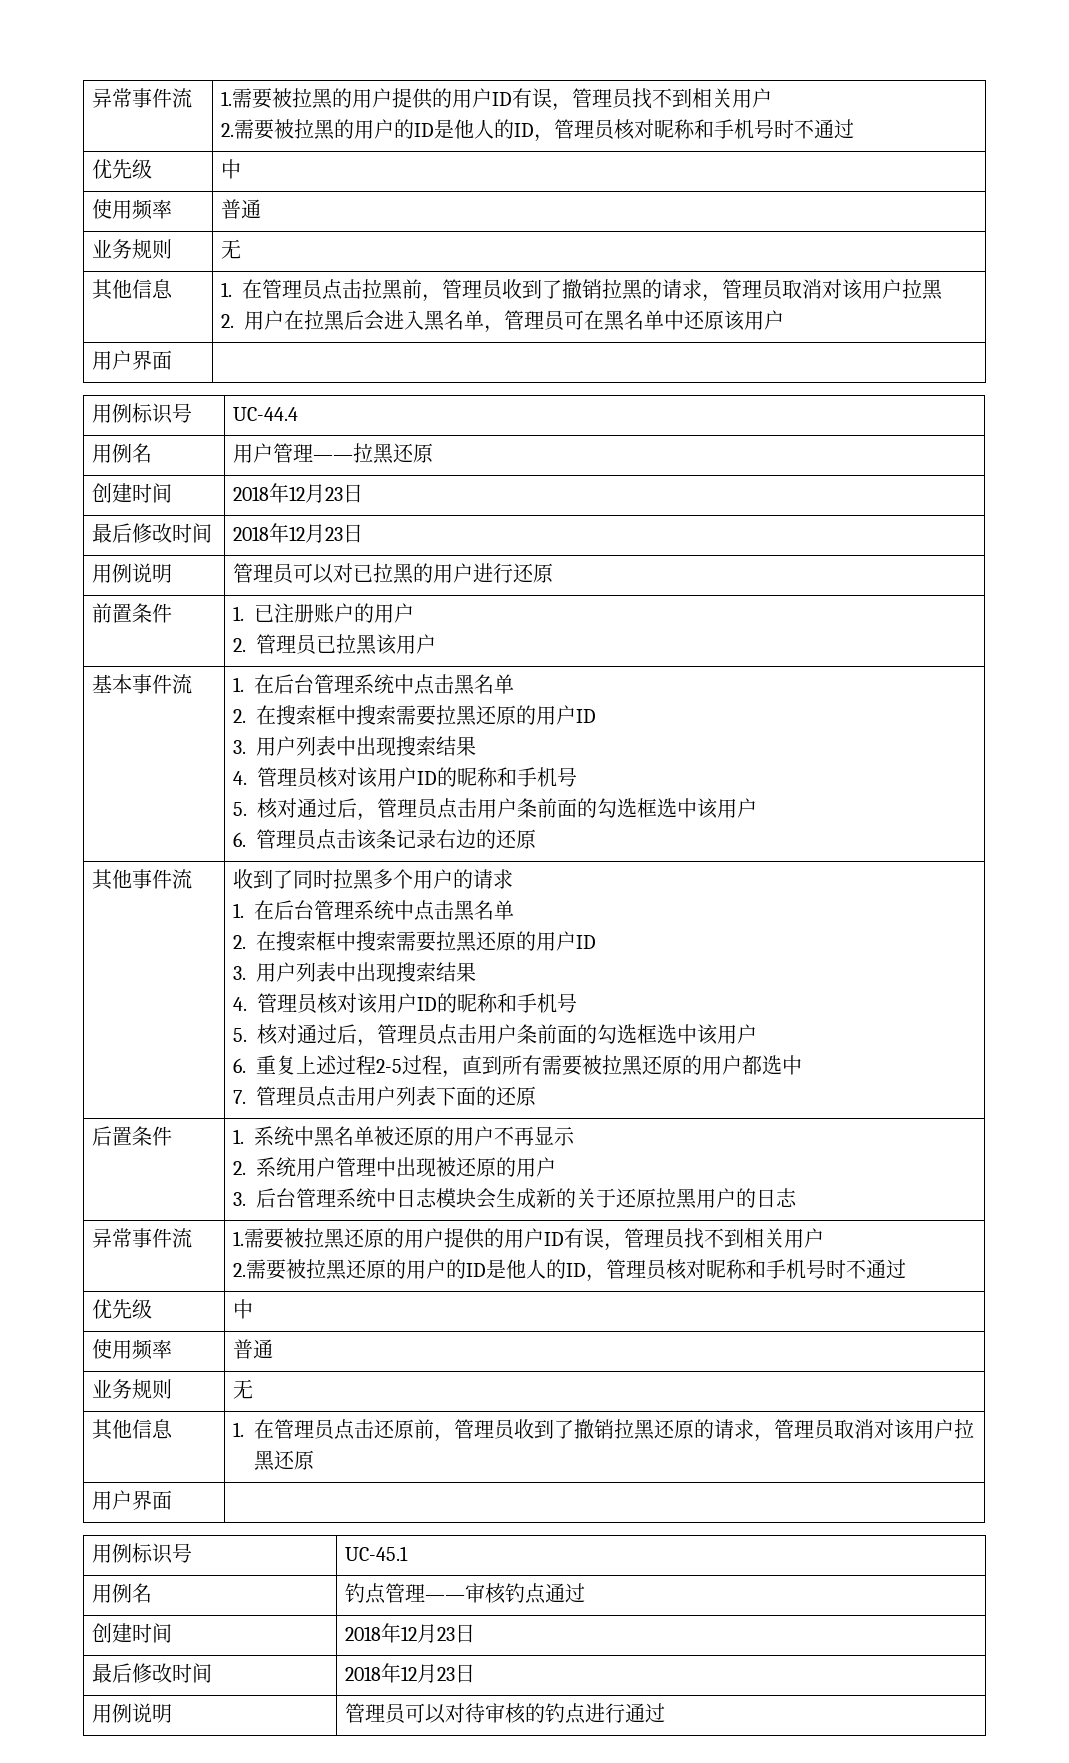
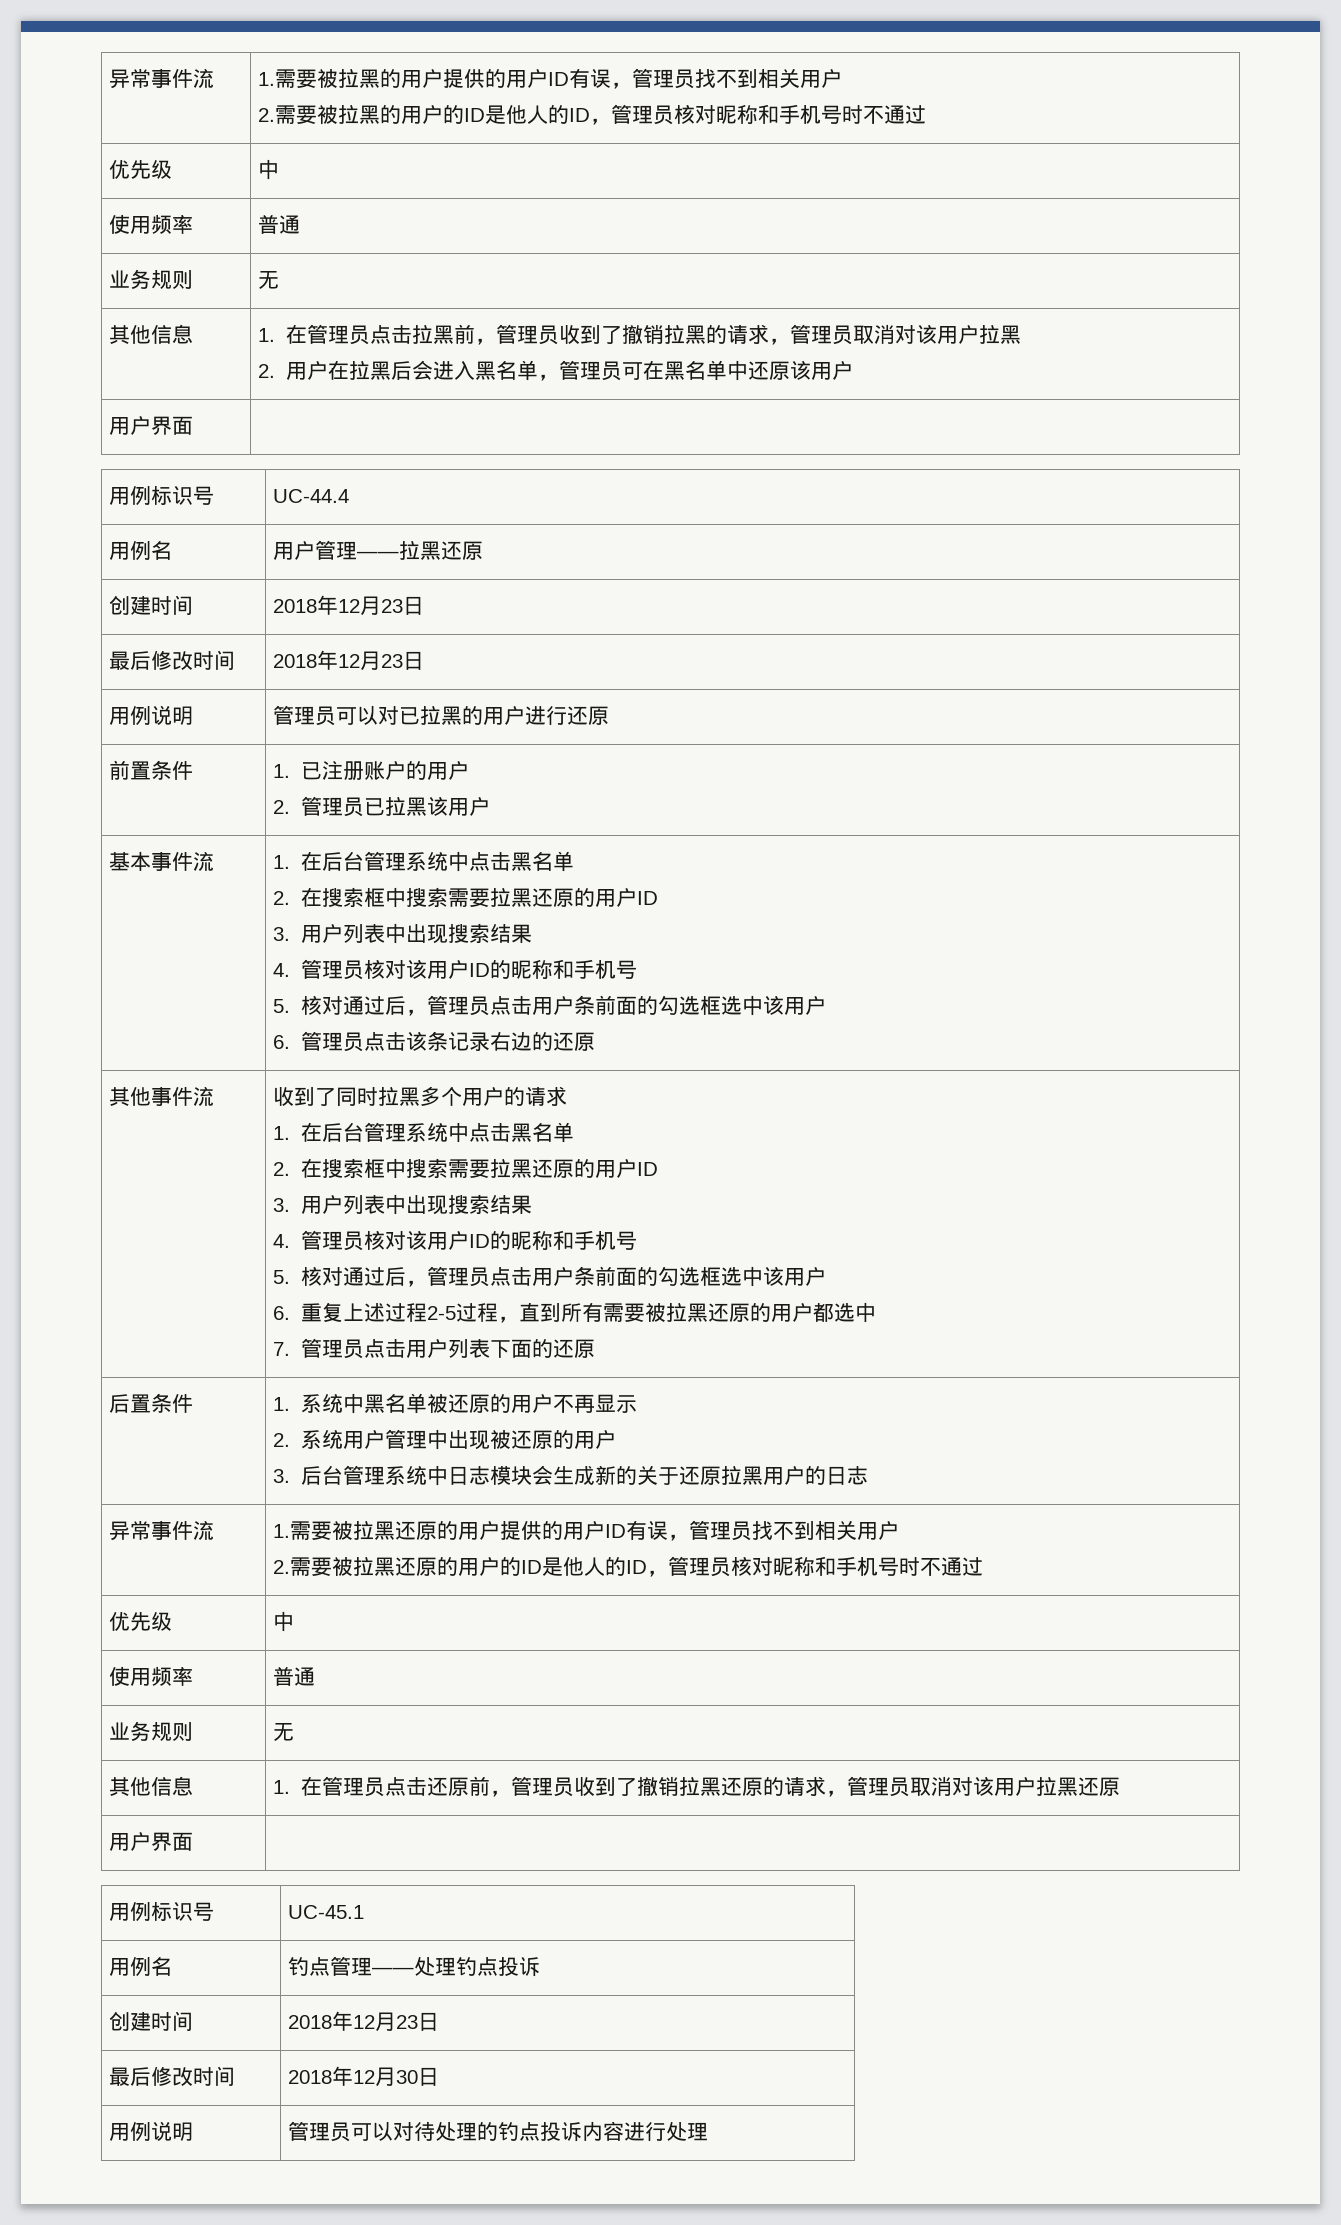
[464,1583,585,1604] 审核钓点通过 -> [414,1956,541,1977] 处理钓点投诉
[436,1667,455,1681] 23 -> [396,2070,419,2084] 30
[484,1703,665,1724] 审核的钓点进行通过 -> [435,2121,709,2142] 处理的钓点投诉内容进行处理

